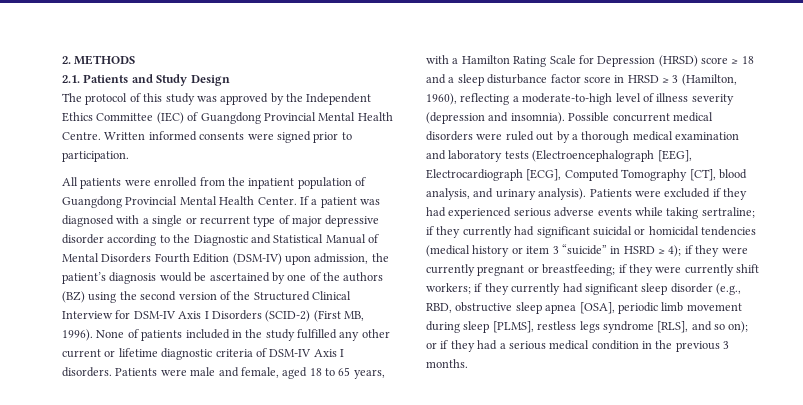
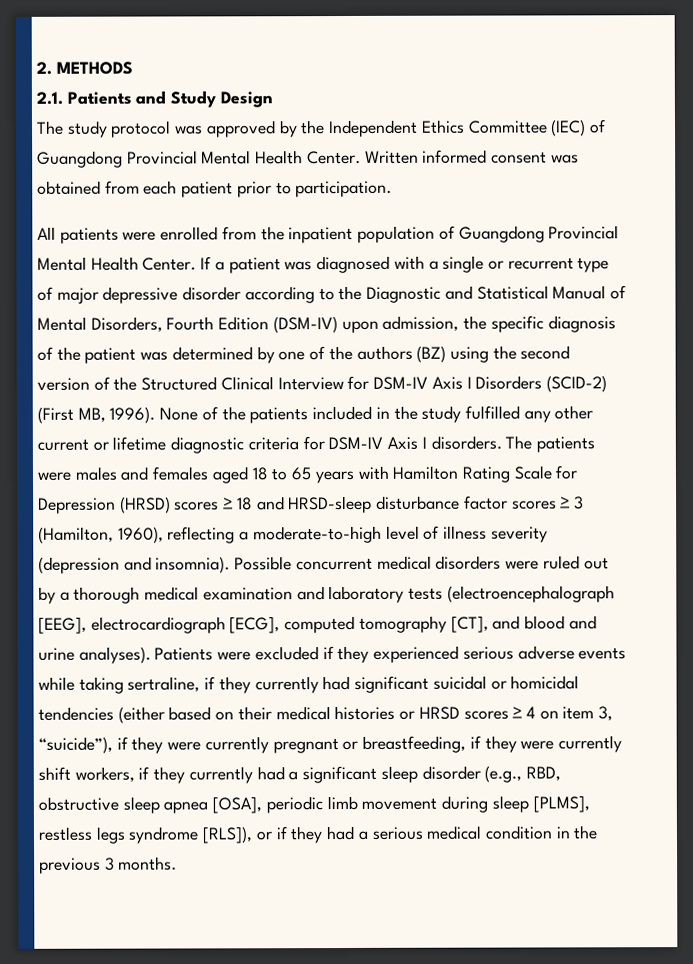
[85,93,195,105] protocol of this study -> [66,120,172,138] study protocol
[62,132,101,140] Centre. -> [306,150,361,165] Center.
[199,131,311,143] consents were signed -> [491,151,579,164] [37,180,234,198] consent was obtained from each patient
[101,253,152,263] Disorders -> [90,316,163,333] Disorders,
[62,272,270,284] patient’s diagnosis would be ascertained -> [490,315,616,333] [37,346,253,364] specific diagnosis of the patient was determined
(139, 333) none -> [221,406,246,421] the
[255,348,267,357] of -> [302,436,325,451] for
[115,367,279,378] Patients were male and female, -> [505,435,595,453] [37,466,209,481] The patients were males and females
[353,369,385,379] [426,55,459,64] years, with a -> [314,465,389,484] years with
[701,57,728,64] score -> [174,501,220,511] scores
[448,74,659,86] a sleep disturbance factor score in HRSD -> [288,495,557,514] HRSD-sleep disturbance factor scores
[532,150,692,162] [426,169,747,181] [426,188,587,200] (Electroencephalograph [EEG], Electrocardiograph [ECG], Computed Tomography [CT], blood analysis, and urinary analysis). -> [446,585,615,603] [38,615,597,634] [38,646,151,664] (electroencephalograph [EEG], electrocardiograph [ECG], computed tomography [CT], and blood and urine analyses).
[426,207,446,217] had -> (370, 654) none
[701,207,755,218] sertraline; -> [127,676,201,693] sertraline,
[426,244,682,257] (medical history or item 3 “suicide” in HSRD ≥ 4); -> [117,705,614,724] [38,736,113,754] (either based on their medical histories or HRSD scores ≥ 4 on item 3, “suicide”),
[542,264,616,276] breastfeeding; -> [362,735,467,753] breastfeeding,
[426,283,583,295] workers; if they currently had -> [74,766,299,784] workers, if they currently had a
[657,321,749,333] [RLS], and so on); -> [202,826,254,844] [RLS]),

